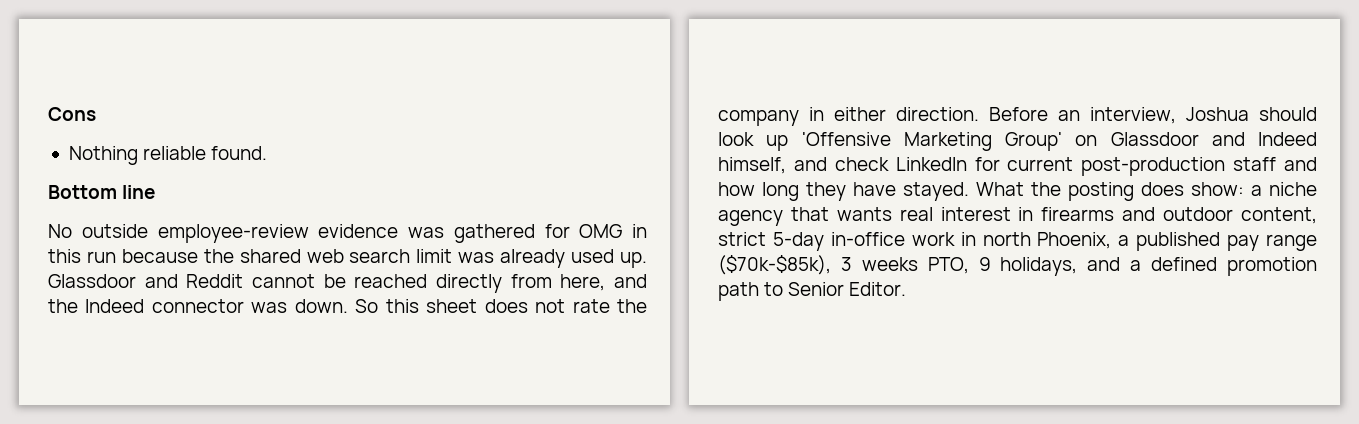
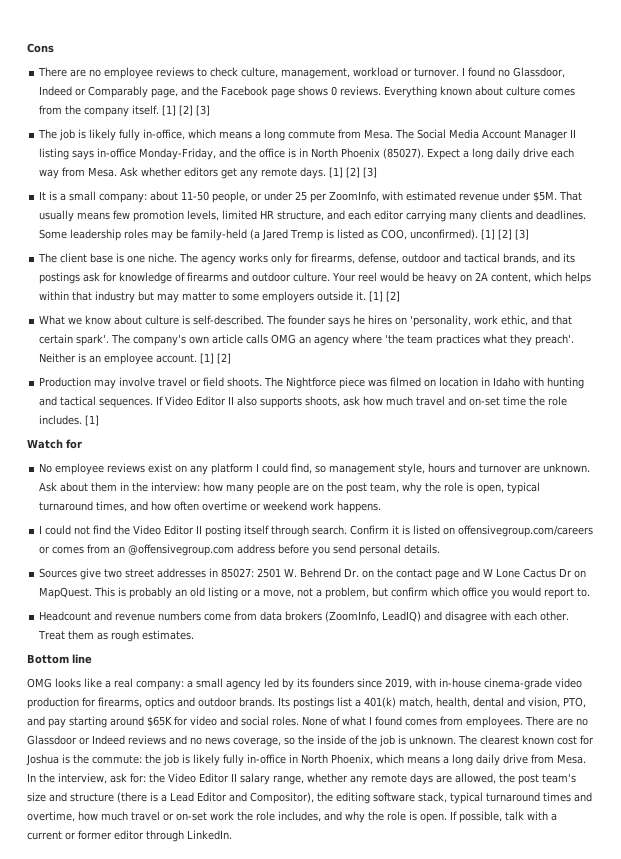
[68,146,268,165] [48,185,156,199] [48,224,647,243] [48,249,647,268] [48,274,648,293] [48,299,647,313] [718,107,1317,126] [718,132,1317,151] [718,157,1317,176] [718,182,1317,201] [718,207,1317,226] [718,232,1317,251] [718,255,1318,276] [718,282,907,301] Nothing reliable found. // Bottom line // No outside employee-review evidence was gathered for OMG in this run because the shared web search limit was already used up. Glassdoor and Reddit cannot be reached directly from here, and the Indeed connector was down. So this sheet does not rate the company in either direction. Before an interview, Joshua should look up 'Offensive Marketing Group' on Glassdoor and Indeed himself, and check LinkedIn for current post-production staff and how long they have stayed. What the posting does show: a niche agency that wants real interest in firearms and outdoor content, strict 5-day in-office work in north Phoenix, a published pay range ($70k-$85k), 3 weeks PTO, 9 holidays, and a defined promotion path to Senior Editor. -> [38,67,566,79] [39,86,576,98] [39,105,211,117] [38,129,577,141] [39,148,575,160] [39,167,378,179] [39,191,583,203] [39,210,587,222] [39,229,530,241] [38,253,576,265] [39,272,592,284] [39,291,401,303] [39,315,573,327] [39,334,575,346] [39,353,232,365] [39,377,585,389] [39,396,568,408] [39,415,100,426] [27,439,82,449] [39,463,591,475] [39,482,541,494] [39,501,382,513] [39,525,594,537] [39,544,441,556] [39,568,587,580] [39,587,591,599] [39,611,570,623] [38,630,195,642] [27,654,92,664] [27,678,582,690] [27,697,586,709] [27,716,588,728] [27,735,594,747] [26,754,586,766] [27,773,576,785] [27,792,592,804] [27,811,557,823] [27,830,232,842] There are no employee reviews to check culture, management, workload or turnover. I found no Glassdoor, Indeed or Comparably page, and the Facebook page shows 0 reviews. Everything known about culture comes from the company itself. [1] [2] [3] // The job is likely fully in-office, which means a long commute from Mesa. The Social Media Account Manager II listing says in-office Monday-Friday, and the office is in North Phoenix (85027). Expect a long daily drive each way from Mesa. Ask whether editors get any remote days. [1] [2] [3] // It is a small company: about 11-50 people, or under 25 per ZoomInfo, with estimated revenue under $5M. That usually means few promotion levels, limited HR structure, and each editor carrying many clients and deadlines. Some leadership roles may be family-held (a Jared Tremp is listed as COO, unconfirmed). [1] [2] [3] // The client base is one niche. The agency works only for firearms, defense, outdoor and tactical brands, and its postings ask for knowledge of firearms and outdoor culture. Your reel would be heavy on 2A content, which helps within that industry but may matter to some employers outside it. [1] [2] // What we know about culture is self-described. The founder says he hires on 'personality, work ethic, and that certain spark'. The company's own article calls OMG an agency where 'the team practices what they preach'. Neither is an employee account. [1] [2] // Production may involve travel or field shoots. The Nightforce piece was filmed on location in Idaho with hunting and tactical sequences. If Video Editor II also supports shoots, ask how much travel and on-set time the role includes. [1] // Watch for // No employee reviews exist on any platform I could find, so management style, hours and turnover are unknown. Ask about them in the interview: how many people are on the post team, why the role is open, typical turnaround times, and how often overtime or weekend work happens. // I could not find the Video Editor II posting itself through search. Confirm it is listed on offensivegroup.com/careers or comes from an @offensivegroup.com address before you send personal details. // Sources give two street addresses in 85027: 2501 W. Behrend Dr. on the contact page and W Lone Cactus Dr on MapQuest. This is probably an old listing or a move, not a problem, but confirm which office you would report to. // Headcount and revenue numbers come from data brokers (ZoomInfo, LeadIQ) and disagree with each other. Treat them as rough estimates. // Bottom line // OMG looks like a real company: a small agency led by its founders since 2019, with in-house cinema-grade video production for firearms, optics and outdoor brands. Its postings list a 401(k) match, health, dental and vision, PTO, and pay starting around $65K for video and social roles. None of what I found comes from employees. There are no Glassdoor or Indeed reviews and no news coverage, so the inside of the job is unknown. The clearest known cost for Joshua is the commute: the job is likely fully in-office in North Phoenix, which means a long daily drive from Mesa. In the interview, ask for: the Video Editor II salary range, whether any remote days are allowed, the post team's size and structure (there is a Lead Editor and Compositor), the editing software stack, typical turnaround times and overtime, how much travel or on-set work the role includes, and why the role is open. If possible, talk with a current or former editor through LinkedIn.

